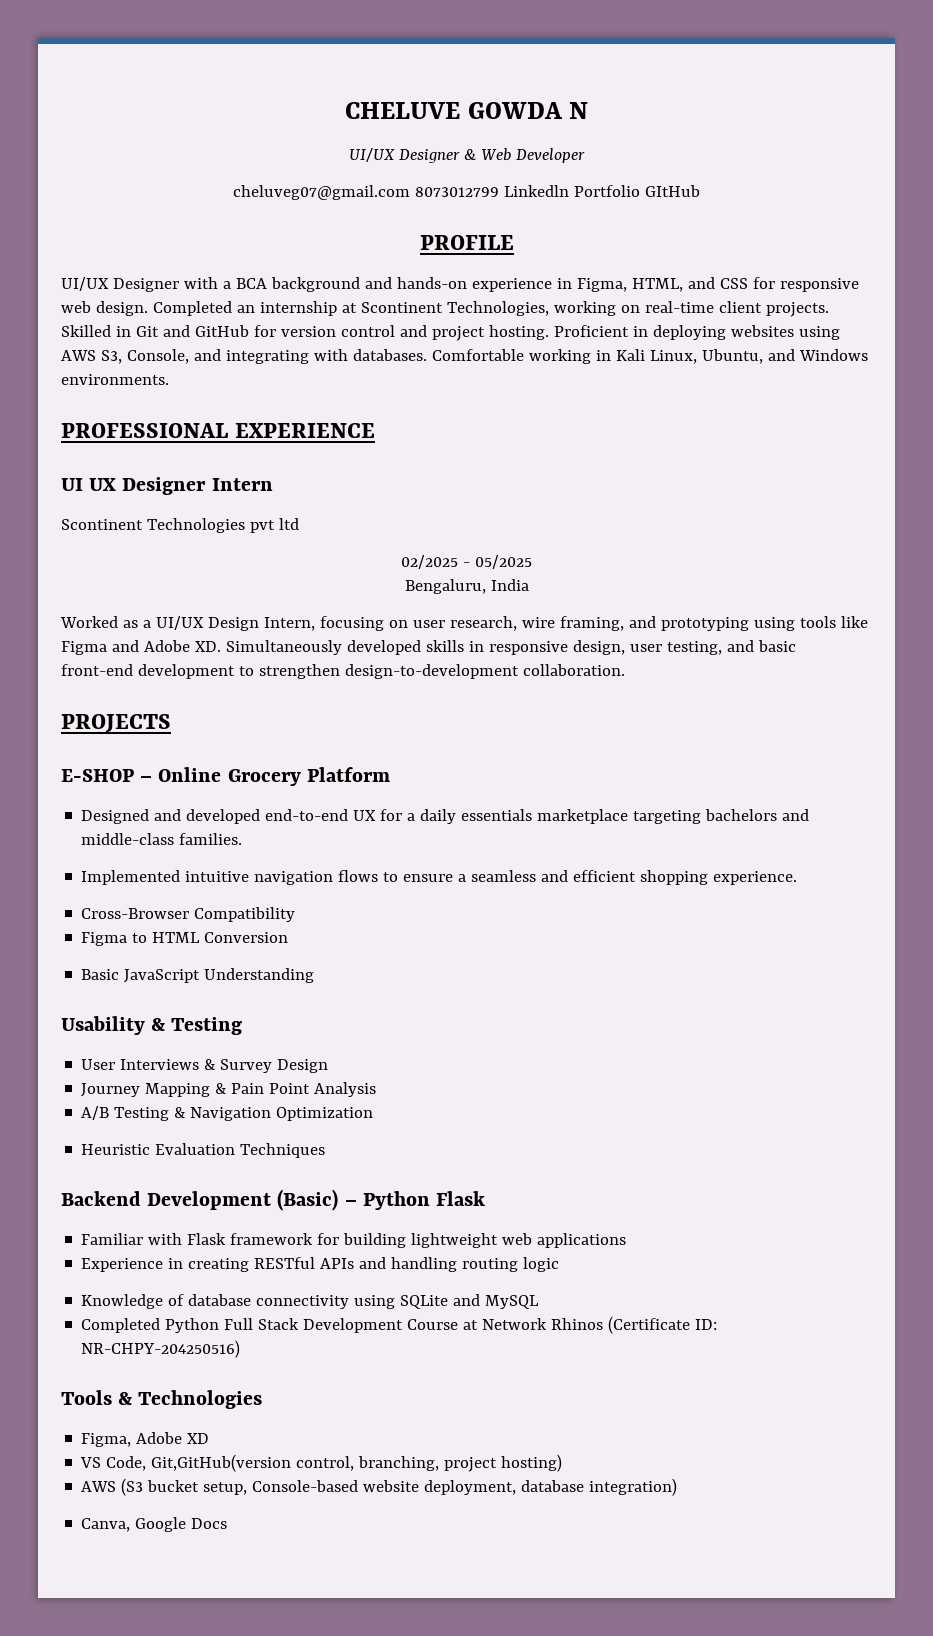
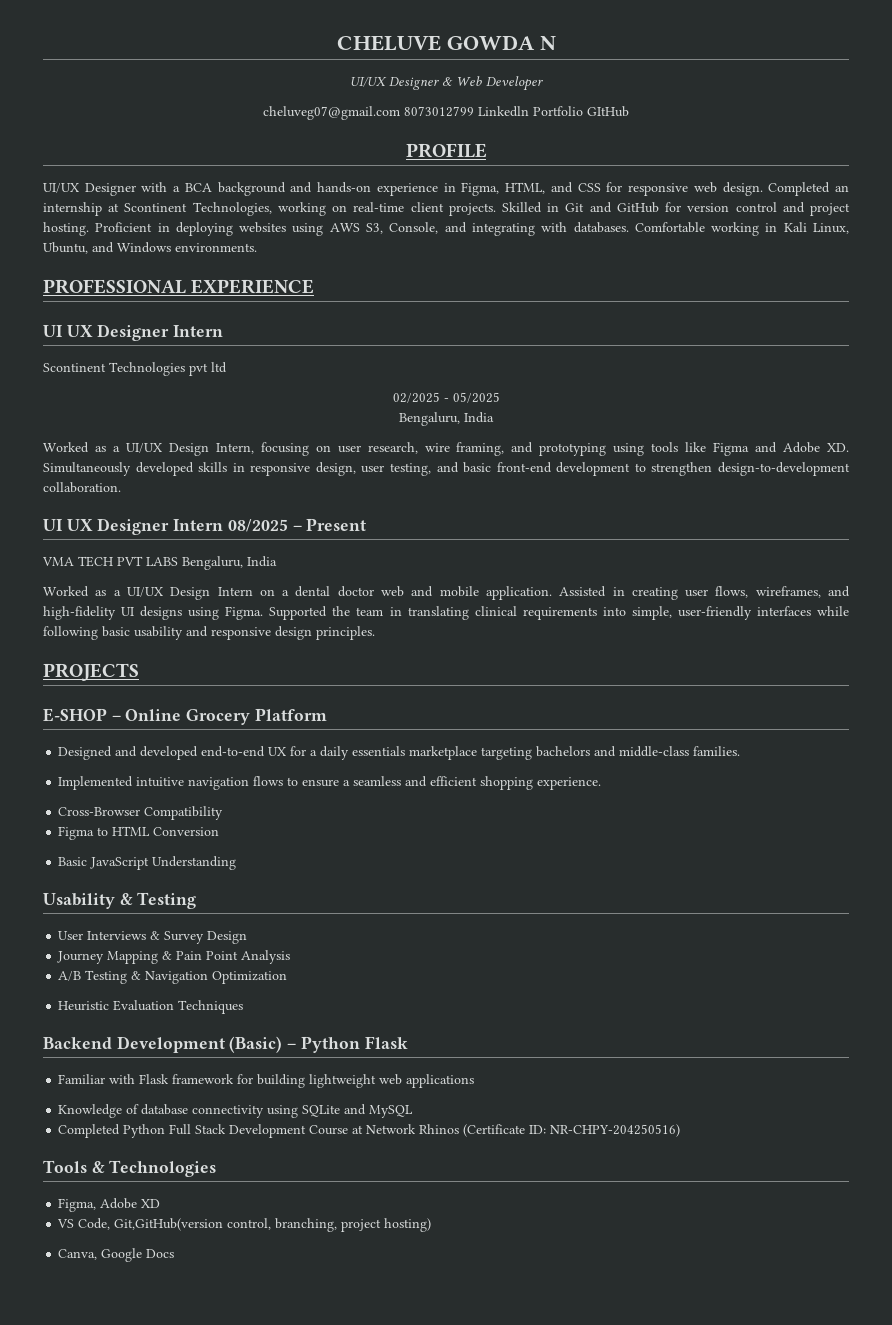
(625, 670) none -> [43,518,367,535] [42,556,277,570] [43,586,850,600] [43,606,849,620] [43,626,375,640] // UI UX Designer Intern 08/2025 – Present // VMA TECH PVT LABS Bengaluru, India // Worked as a UI/UX Design Intern on a dental doctor web and mobile application. Assisted in creating user flows, wireframes, and high-fidelity UI designs using Figma. Supported the team in translating clinical requirements into simple, user-friendly interfaces while following basic usability and responsive design principles.
[81,1257,560,1272] // Experience in creating RESTful APIs and handling routing logic -> (475, 1081) none
[81,1478,678,1496] // AWS (S3 bucket setup, Console-based website deployment, database integration) -> (432, 1225) none

